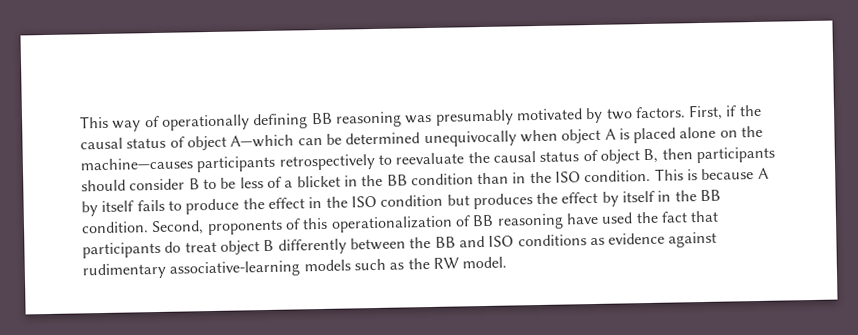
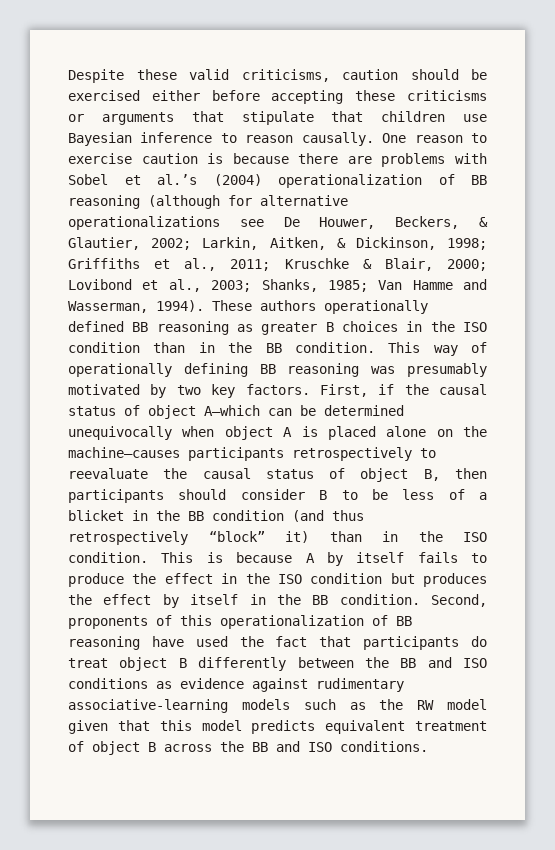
(80, 122) none -> [68,69,487,83] [68,90,488,104] [68,111,487,125] [68,132,487,146] [68,153,487,167] [68,174,487,188] [68,195,348,209] [68,216,489,230] [68,237,488,250] [68,258,488,271] [68,279,487,292] [68,300,428,314] [68,321,487,335] [68,342,375,353] Despite these valid criticisms, caution should be exercised either before accepting these criticisms or arguments that stipulate that children use Bayesian inference to reason causally. One reason to exercise caution is because there are problems with Sobel et al.’s (2004) operationalization of BB reasoning (although for alternative operationalizations see De Houwer, Beckers, & Glautier, 2002; Larkin, Aitken, & Dickinson, 1998; Griffiths et al., 2011; Kruschke & Blair, 2000; Lovibond et al., 2003; Shanks, 1985; Van Hamme and Wasserman, 1994). These authors operationally defined BB reasoning as greater B choices in the ISO condition than in the BB condition.
(633, 114) none -> [211,384,236,398] key
(474, 179) none -> [292,510,364,522] [68,531,309,545] (and thus retrospectively “block” it)
[462,256,508,269] model. -> [446,699,487,710] [68,720,487,734] [68,741,428,755] model given that this model predicts equivalent treatment of object B across the BB and ISO conditions.

